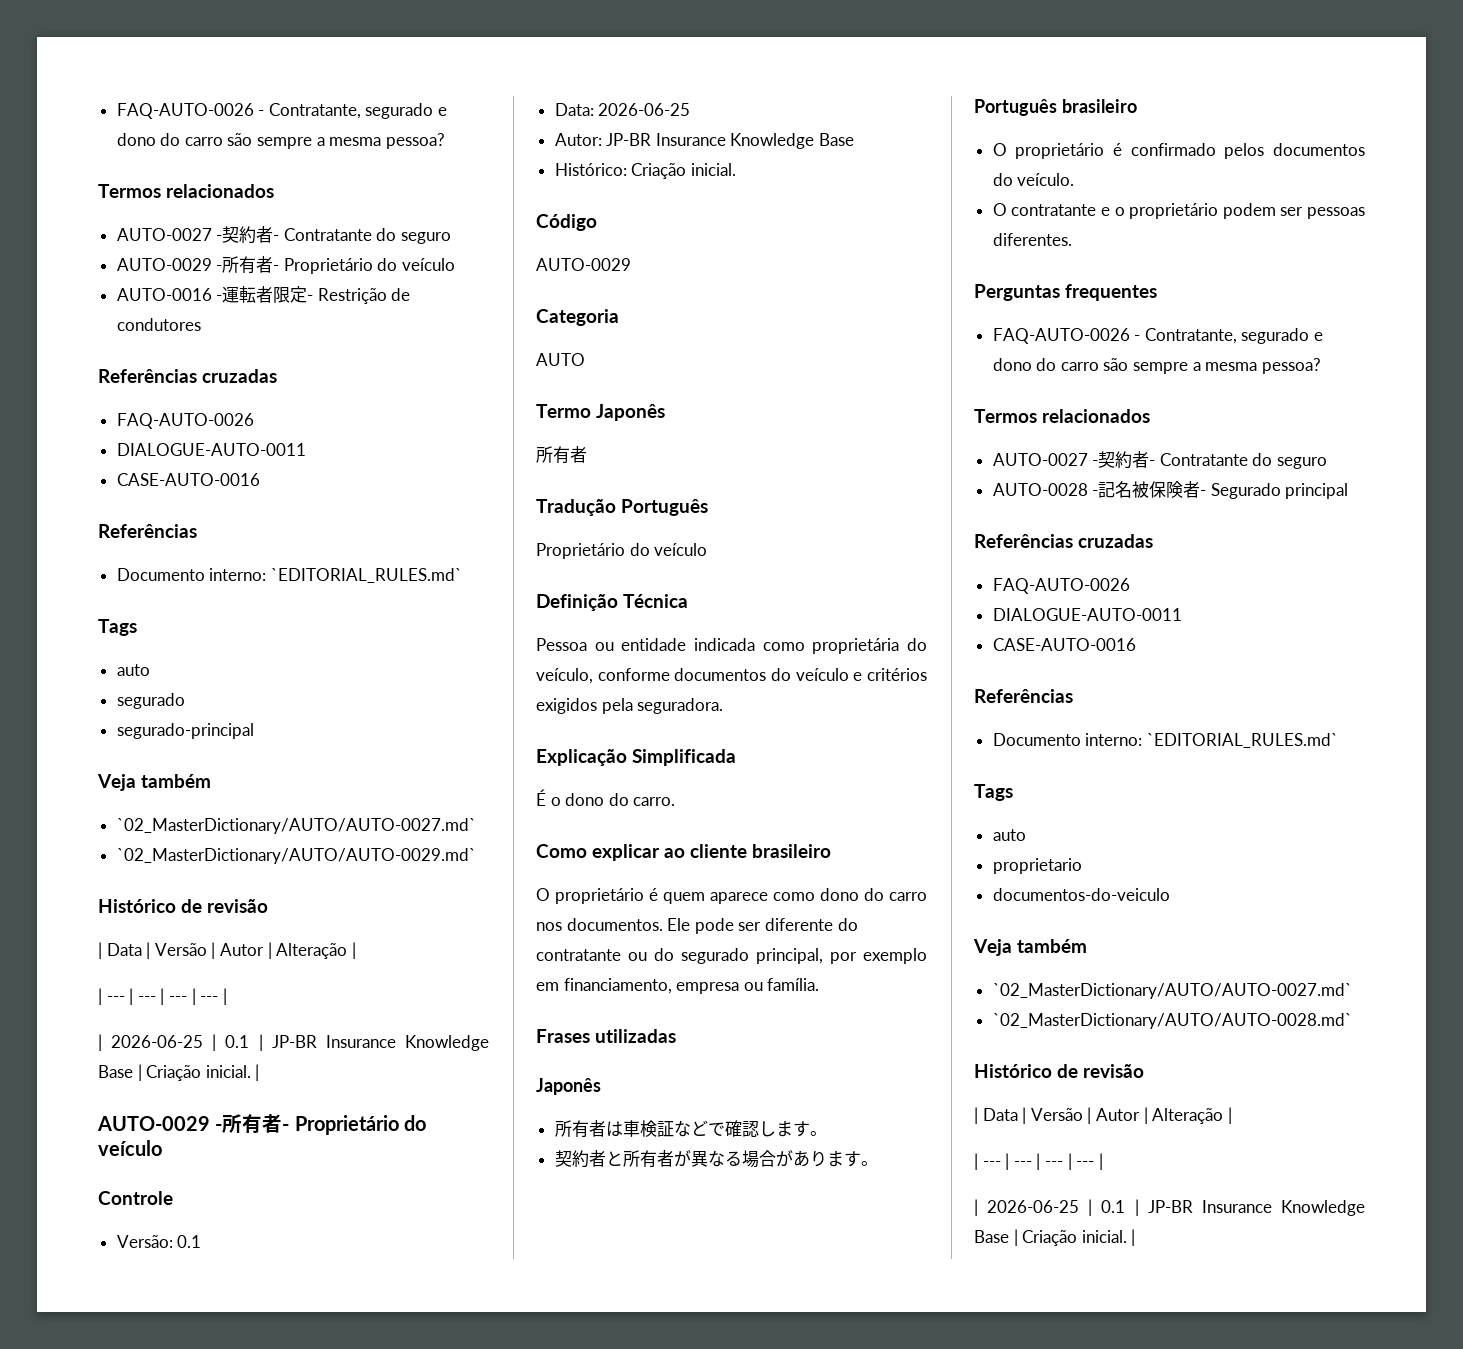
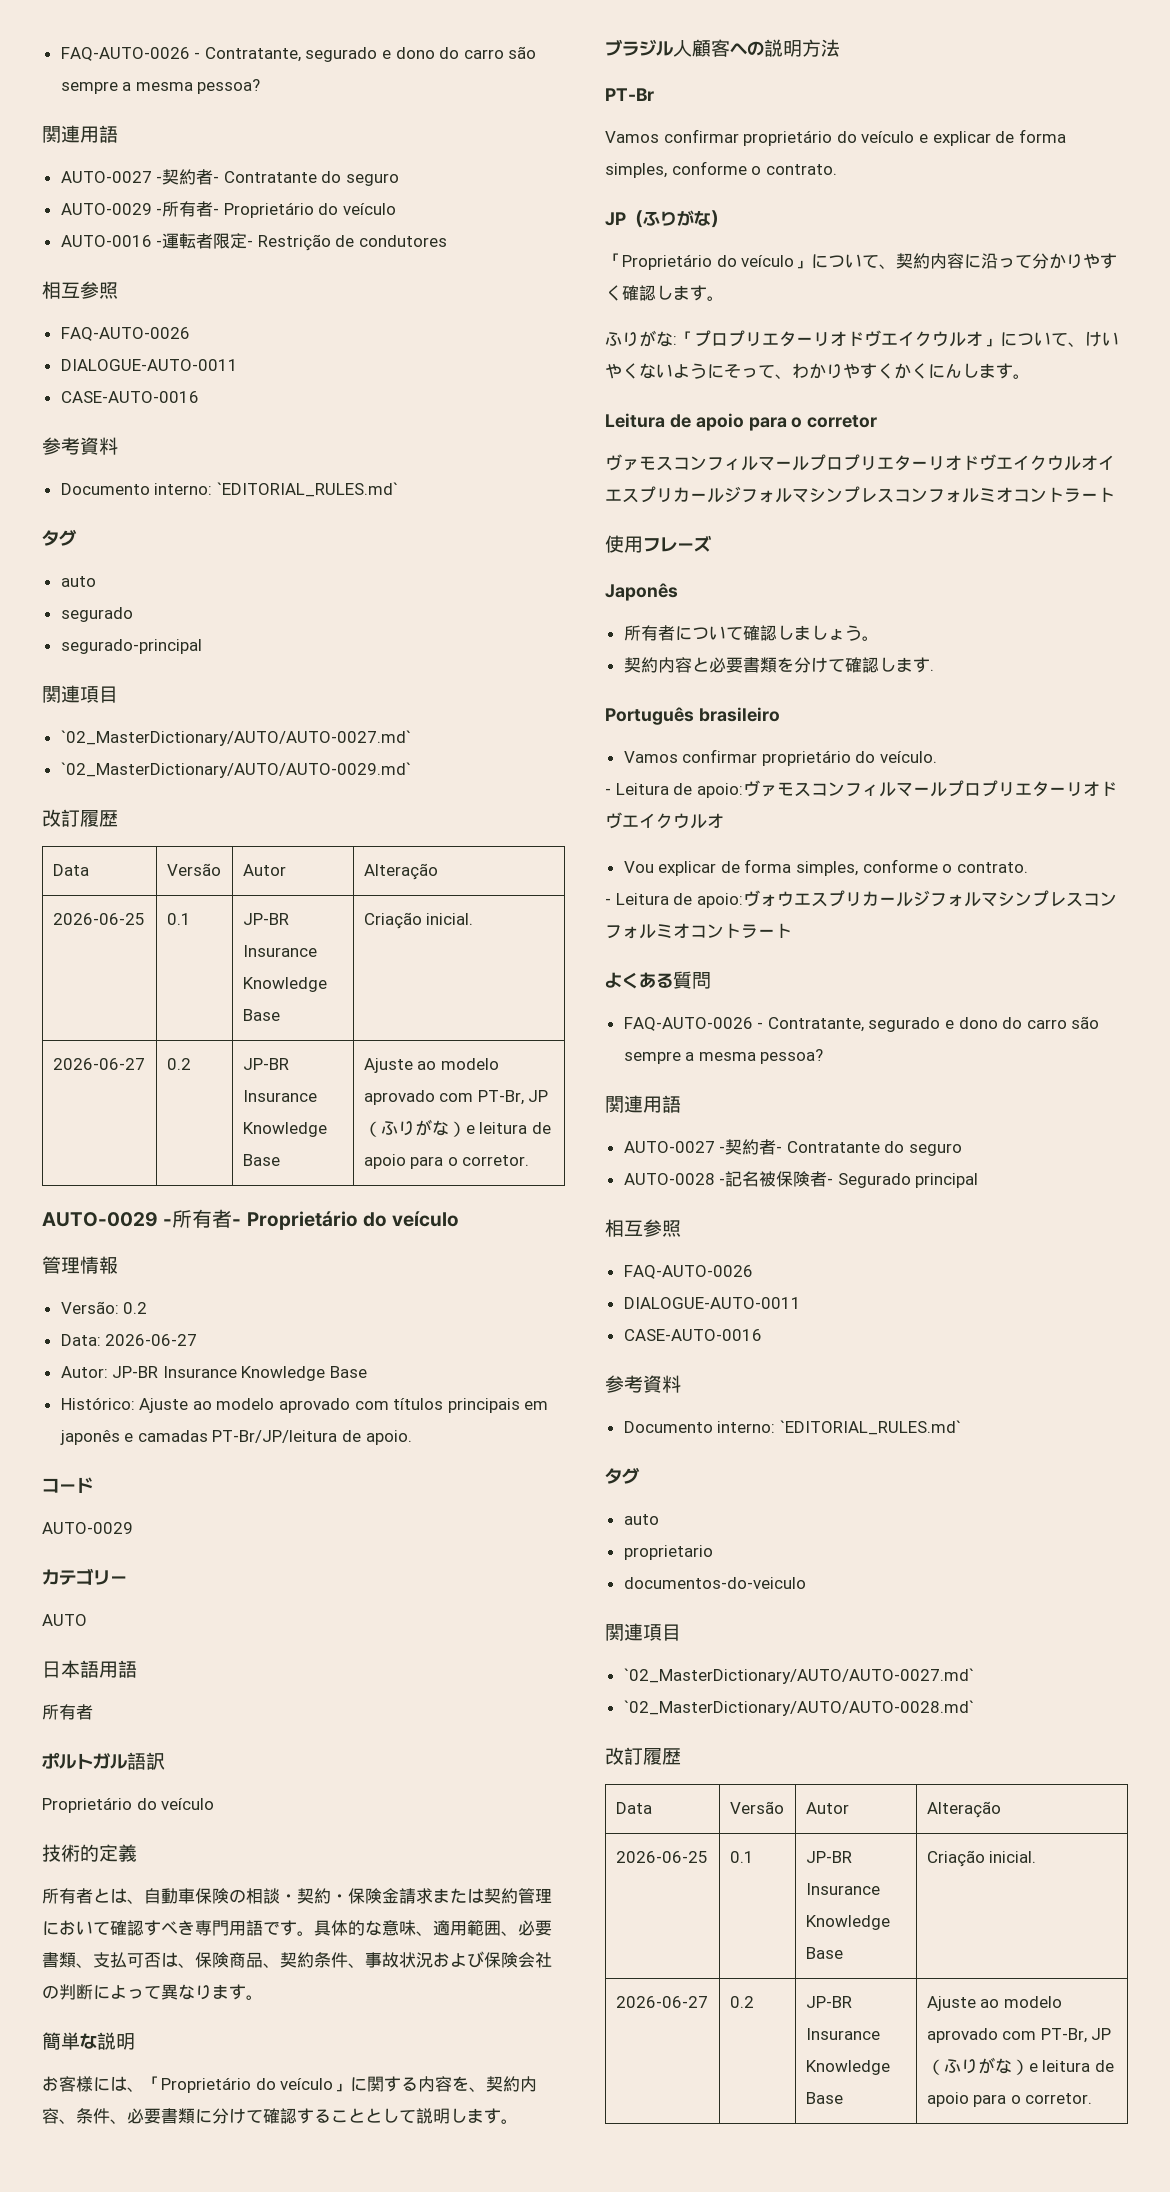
[98,184,274,198] Termos relacionados -> [42,125,118,143] 関連用語
[98,369,277,383] [116,413,254,429] [116,443,306,456] [116,473,260,486] [98,524,197,538] [116,568,462,583] [98,619,137,636] Referências cruzadas // FAQ-AUTO-0026 // DIALOGUE-AUTO-0011 // CASE-AUTO-0016 // Referências // Documento interno: `EDITORIAL_RULES.md` // Tags -> [42,281,118,299] [60,327,190,341] [60,359,238,371] [60,391,199,403] [42,437,118,455] [60,482,398,497] [42,529,77,546] 相互参照 // FAQ-AUTO-0026 // DIALOGUE-AUTO-0011 // CASE-AUTO-0016 // 参考資料 // Documento interno: `EDITORIAL_RULES.md` // タグ
[97,774,211,791] Veja também -> [42,685,118,703] 関連項目
[98,899,268,913] [98,942,356,959] [98,988,227,1005] [98,1034,489,1051] [98,1064,260,1081] [97,1114,426,1135] [98,1140,162,1156] [98,1191,173,1205] Histórico de revisão // | Data | Versão | Autor | Alteração | // | --- | --- | --- | --- | // | 2026-06-25 | 0.1 | JP-BR Insurance Knowledge Base | Criação inicial. | // AUTO-0029 -所有者- Proprietário do veículo // Controle -> [42,809,118,827] [52,864,89,876] [166,863,221,876] [242,864,286,876] [363,863,438,880] [52,913,145,925] [166,913,191,925] [242,913,289,925] [242,945,317,957] [242,977,327,992] [242,1009,280,1021] [363,912,474,929] [52,1058,145,1070] [166,1058,191,1070] [242,1058,289,1070] [242,1090,317,1102] [242,1122,327,1137] [242,1154,280,1166] [363,1058,499,1073] [363,1090,549,1105] [363,1119,551,1137] [363,1154,530,1169] [42,1209,460,1230] [42,1256,118,1274] 改訂履歴 // Data | Versão | Autor | Alteração // 2026-06-25 | 0.1 | JP-BR Insurance Knowledge Base | Criação inicial. // 2026-06-27 | 0.2 | JP-BR Insurance Knowledge Base | Ajuste ao modelo aprovado com PT-Br, JP（ふりがな）e leitura de apoio para o corretor. // AUTO-0029 -所有者- Proprietário do veículo // 管理情報
[177,1235,202,1248] 0.1 -> [123,1302,148,1314] 0.2
[598,103,691,116] 2026-06-25 -> [105,1334,198,1346] 2026-06-27
[631,163,736,179] [536,214,597,231] Criação inicial. // Código -> [139,1398,549,1413] [59,1430,412,1445] [42,1477,93,1493] Ajuste ao modelo aprovado com títulos principais em japonês e camadas PT-Br/JP/leitura de apoio. // コード
[536,309,619,326] Categoria -> [42,1568,127,1585] カテゴリー
[536,404,665,421] Termo Japonês -> [42,1660,137,1678] 日本語用語
[536,499,708,516] [536,543,708,559] [536,594,688,611] [536,638,927,654] [536,668,927,684] [536,698,724,714] [536,749,736,766] [536,789,676,806] [536,844,831,861] [536,888,927,904] [536,918,858,934] [536,948,927,964] [536,978,820,994] [536,1029,676,1043] [536,1078,601,1095] [554,1120,827,1138] [554,1150,878,1168] [974,99,1137,116] [992,143,1365,159] [992,173,1075,186] [992,203,1365,219] [992,233,1072,246] [974,284,1157,301] Tradução Português // Proprietário do veículo // Definição Técnica // Pessoa ou entidade indicada como proprietária do veículo, conforme documentos do veículo e critérios exigidos pela seguradora. // Explicação Simplificada // É o dono do carro. // Como explicar ao cliente brasileiro // O proprietário é quem aparece como dono do carro nos documentos. Ele pode ser diferente do contratante ou do segurado principal, por exemplo em financiamento, empresa ou família. // Frases utilizadas // Japonês // 所有者は車検証などで確認します。 // 契約者と所有者が異なる場合があります。 // Português brasileiro // O proprietário é confirmado pelos documentos do veículo. // O contratante e o proprietário podem ser pessoas diferentes. // Perguntas frequentes -> [42,1752,165,1770] [42,1797,215,1813] [42,1844,137,1862] [42,1888,552,1904] [42,1920,552,1936] [42,1951,552,1968] [42,1984,263,2000] [42,2032,135,2050] [42,2076,538,2093] [42,2108,518,2124] [605,39,840,57] [605,88,654,101] [605,129,1066,146] [605,161,837,178] [605,210,728,228] [605,253,1118,270] [605,285,724,301] [605,330,1119,347] [605,363,1030,379] [605,413,878,431] [605,454,1115,471] [605,486,1115,503] [605,535,712,553] [605,583,678,601] [623,625,879,641] [623,657,934,673] [605,707,780,725] [623,749,938,766] [605,780,1117,798] [605,812,724,829] [623,859,1028,876] [605,890,1117,908] [605,923,792,939] [605,971,711,989] ポルトガル語訳 // Proprietário do veículo // 技術的定義 // 所有者とは、自動車保険の相談・契約・保険金請求または契約管理において確認すべき専門用語です。具体的な意味、適用範囲、必要書類、支払可否は、保険商品、契約条件、事故状況および保険会社の判断によって異なります。 // 簡単な説明 // お客様には、「Proprietário do veículo」に関する内容を、契約内容、条件、必要書類に分けて確認することとして説明します。 // ブラジル人顧客への説明方法 // PT-Br // Vamos confirmar proprietário do veículo e explicar de forma simples, conforme o contrato. // JP（ふりがな） // 「Proprietário do veículo」について、契約内容に沿って分かりやすく確認します。 // ふりがな:「プロプリエターリオドヴエイクウルオ」について、けいやくないようにそって、わかりやすくかくにんします。 // Leitura de apoio para o corretor // ヴァモスコンフィルマールプロプリエターリオドヴエイクウルオイエスプリカールジフォルマシンプレスコンフォルミオコントラート // 使用フレーズ // Japonês // 所有者について確認しましょう。 // 契約内容と必要書類を分けて確認します. // Português brasileiro // Vamos confirmar proprietário do veículo. // - Leitura de apoio:ヴァモスコンフィルマールプロプリエターリオドヴエイクウルオ // Vou explicar de forma simples, conforme o contrato. // - Leitura de apoio:ヴォウエスプリカールジフォルマシンプレスコンフォルミオコントラート // よくある質問
[974,409,1150,423] Termos relacionados -> [605,1095,681,1113] 関連用語
[974,534,1153,548] [992,578,1130,594] [992,608,1182,621] [992,638,1136,651] [974,689,1073,703] [992,733,1338,748] [974,784,1013,801] Referências cruzadas // FAQ-AUTO-0026 // DIALOGUE-AUTO-0011 // CASE-AUTO-0016 // Referências // Documento interno: `EDITORIAL_RULES.md` // Tags -> [605,1219,681,1237] [623,1265,753,1279] [623,1297,801,1309] [623,1329,762,1341] [605,1375,681,1393] [623,1420,961,1435] [605,1467,640,1484] 相互参照 // FAQ-AUTO-0026 // DIALOGUE-AUTO-0011 // CASE-AUTO-0016 // 参考資料 // Documento interno: `EDITORIAL_RULES.md` // タグ
[973,939,1087,956] Veja também -> [605,1623,681,1641] 関連項目
[974,1064,1144,1078] [974,1107,1232,1124] [974,1153,1103,1170] [974,1199,1365,1216] [974,1229,1136,1246] Histórico de revisão // | Data | Versão | Autor | Alteração | // | --- | --- | --- | --- | // | 2026-06-25 | 0.1 | JP-BR Insurance Knowledge Base | Criação inicial. | -> [605,1747,681,1765] [615,1802,652,1814] [729,1801,784,1814] [805,1802,849,1814] [926,1801,1001,1818] [615,1851,708,1863] [729,1851,754,1863] [805,1851,852,1863] [805,1883,880,1895] [805,1915,890,1930] [805,1947,843,1959] [926,1850,1037,1867] [615,1996,708,2008] [729,1996,754,2008] [805,1996,852,2008] [805,2028,880,2040] [805,2060,890,2075] [805,2092,843,2104] [926,1996,1062,2011] [926,2028,1112,2043] [926,2057,1114,2075] [926,2092,1093,2107] 改訂履歴 // Data | Versão | Autor | Alteração // 2026-06-25 | 0.1 | JP-BR Insurance Knowledge Base | Criação inicial. // 2026-06-27 | 0.2 | JP-BR Insurance Knowledge Base | Ajuste ao modelo aprovado com PT-Br, JP（ふりがな）e leitura de apoio para o corretor.

